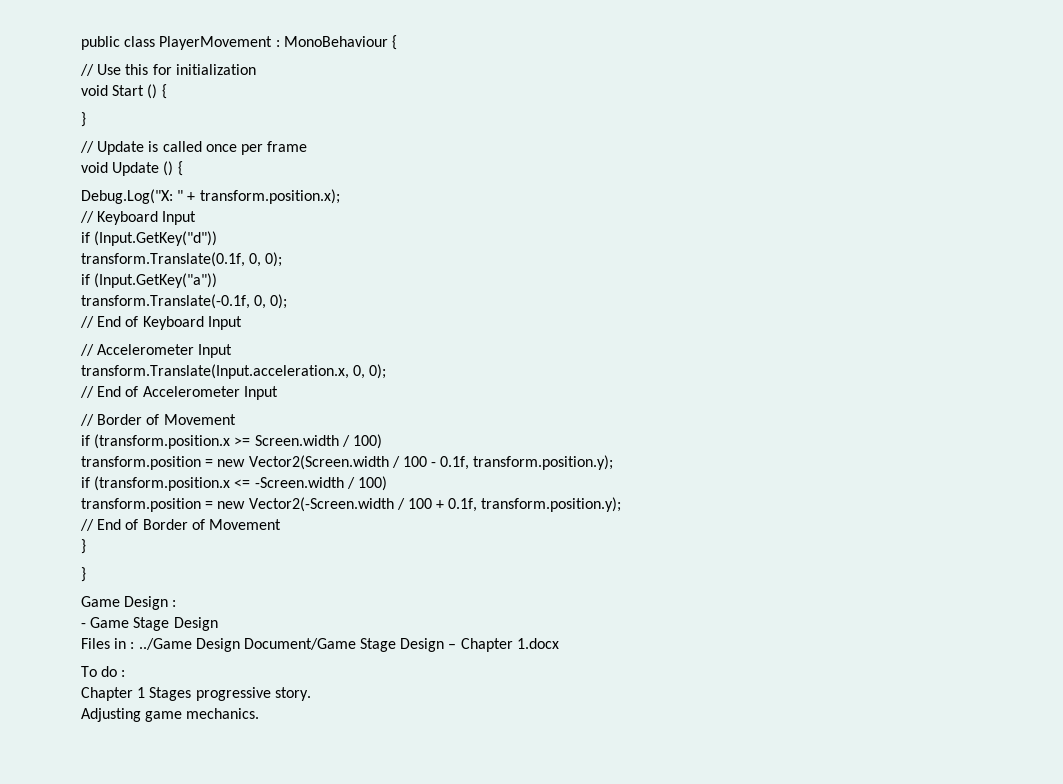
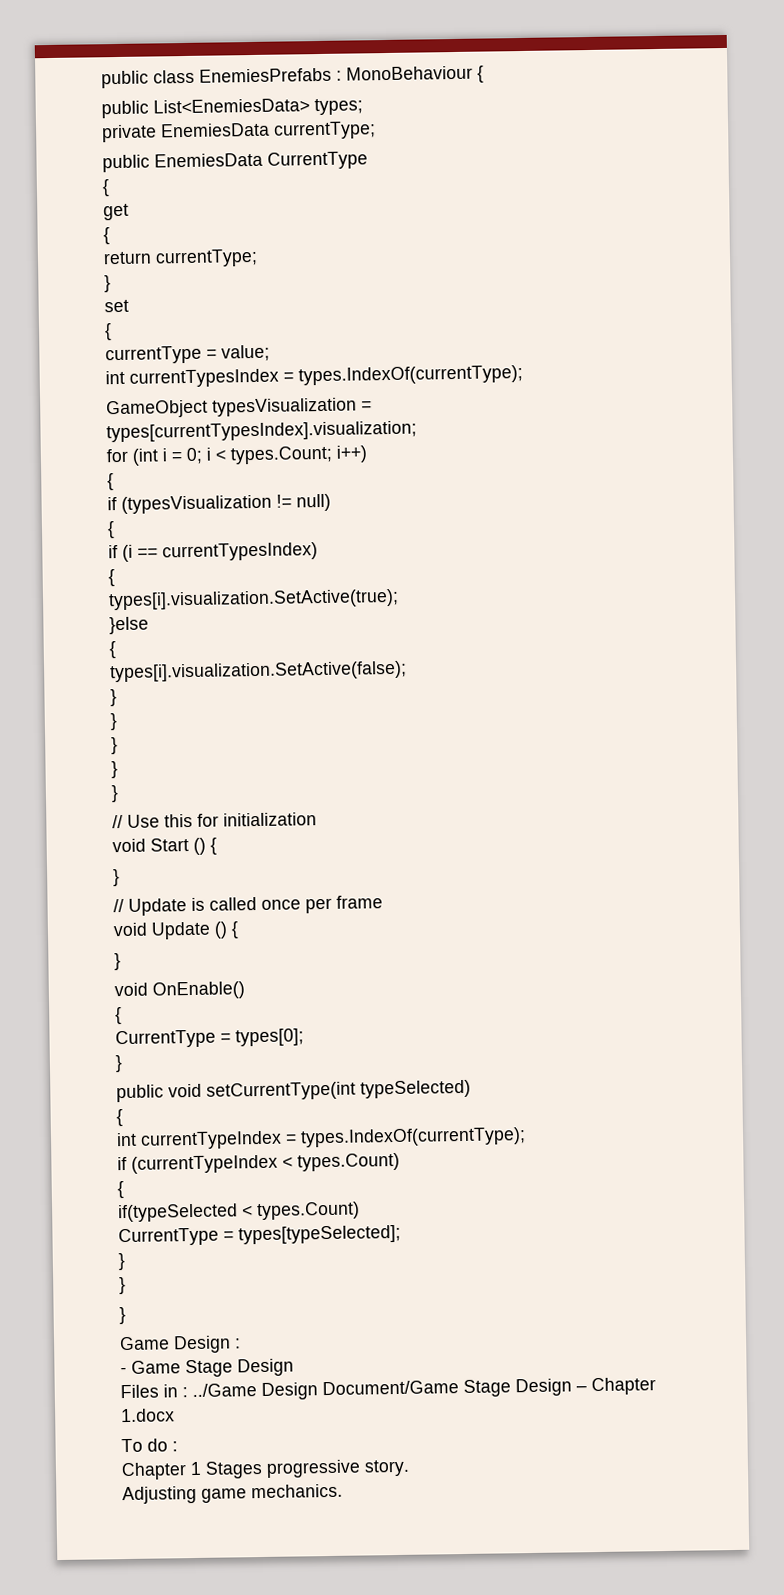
[159,36,273,50] PlayerMovement -> [199,67,332,83] EnemiesPrefabs
(397, 42) none -> [101,98,363,119] [101,121,376,143] [102,151,368,173] [102,179,110,197] [103,203,129,221] [103,227,110,245] [103,248,258,268] [104,275,111,293] [104,299,129,313] [104,323,112,341] [105,344,270,365] [105,365,523,388] [106,397,372,419] [106,420,417,443] [106,445,368,466] [107,473,114,491] [107,493,331,514] [107,521,115,539] [108,542,318,562] [108,569,115,587] [108,588,399,611] [109,616,149,635] [109,641,116,659] [110,660,407,683] [110,689,117,707] [110,713,117,731] [111,737,118,755] [111,761,118,779] [111,785,119,803] // public List<EnemiesData> types; // private EnemiesData currentType; // public EnemiesData CurrentType // { // get // { // return currentType; // } // set // { // currentType = value; // int currentTypesIndex = types.IndexOf(currentType); // GameObject typesVisualization = types[currentTypesIndex].visualization; // for (int i = 0; i < types.Count; i++) // { // if (typesVisualization != null) // { // if (i == currentTypesIndex) // { // types[i].visualization.SetActive(true); // }else // { // types[i].visualization.SetActive(false); // } // } // } // } // }
[81,189,340,204] [80,211,197,225] [81,231,218,246] [81,252,283,267] [81,273,218,288] [81,294,288,309] [80,316,242,330] [80,344,233,358] [81,364,387,379] [80,386,278,400] [80,414,236,426] [81,434,382,449] [81,455,614,470] [81,476,387,491] [81,497,622,512] [80,519,281,531] Debug.Log("X: " + transform.position.x); // // Keyboard Input // if (Input.GetKey("d")) // transform.Translate(0.1f, 0, 0); // if (Input.GetKey("a")) // transform.Translate(-0.1f, 0, 0); // // End of Keyboard Input // // Accelerometer Input // transform.Translate(Input.acceleration.x, 0, 0); // // End of Accelerometer Input // // Border of Movement // if (transform.position.x >= Screen.width / 100) // transform.position = new Vector2(Screen.width / 100 - 0.1f, transform.position.y); // if (transform.position.x <= -Screen.width / 100) // transform.position = new Vector2(-Screen.width / 100 + 0.1f, transform.position.y); // // End of Border of Movement -> [114,953,121,971] [114,981,245,1000] [115,1007,122,1025] [115,1028,304,1049] [115,1055,123,1073] [116,1079,471,1103] [116,1109,123,1127] [116,1127,526,1150] [117,1152,400,1174] [117,1181,124,1199] [118,1201,360,1223] [118,1224,401,1247] [118,1253,125,1271] } // void OnEnable() // { // CurrentType = types[0]; // } // public void setCurrentType(int typeSelected) // { // int currentTypeIndex = types.IndexOf(currentType); // if (currentTypeIndex < types.Count) // { // if(typeSelected < types.Count) // CurrentType = types[typeSelected]; // }

